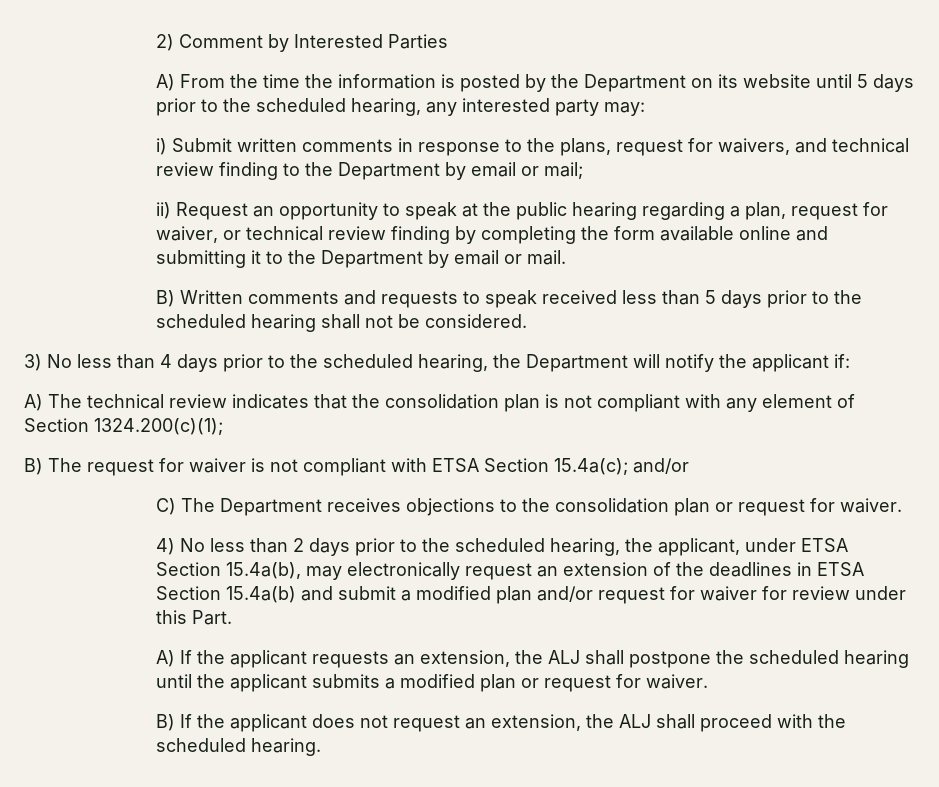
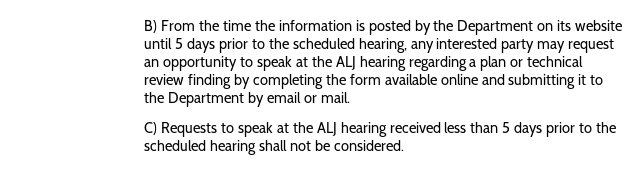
[156,34,449,52] [156,74,176,91] 2) Comment by Interested Parties // A) -> [144,20,158,33] B)
[604,102,646,116] [156,138,910,156] [156,162,584,180] [156,202,249,220] may: // i) Submit written comments in response to the plans, request for waivers, and technical review finding to the Department by email or mail; // ii) Request -> [537,39,615,53] may request
[516,202,568,220] public -> [335,56,356,70] ALJ
[745,202,889,220] [156,226,219,243] plan, request for waiver, -> [480,56,507,71] plan
[156,290,538,308] B) Written comments and requests to speak -> [144,122,387,137] C) Requests to speak at the ALJ hearing
[24,354,850,372] [24,394,855,412] [24,418,223,435] [24,458,689,476] [156,498,903,516] [156,538,849,556] [156,562,865,580] [156,586,907,604] [156,610,233,625] [156,650,910,668] [156,674,709,692] [156,714,847,732] [156,738,322,756] // 3) No less than 4 days prior to the scheduled hearing, the Department will notify the applicant if: // A) The technical review indicates that the consolidation plan is not compliant with any element of Section 1324.200(c)(1); // B) The request for waiver is not compliant with ETSA Section 15.4a(c); and/or // C) The Department receives objections to the consolidation plan or request for waiver. // 4) No less than 2 days prior to the scheduled hearing, the applicant, under ETSA Section 15.4a(b), may electronically request an extension of the deadlines in ETSA Section 15.4a(b) and submit a modified plan and/or request for waiver for review under this Part. // A) If the applicant requests an extension, the ALJ shall postpone the scheduled hearing until the applicant submits a modified plan or request for waiver. // B) If the applicant does not request an extension, the ALJ shall proceed with the scheduled hearing. -> (404, 145) none

